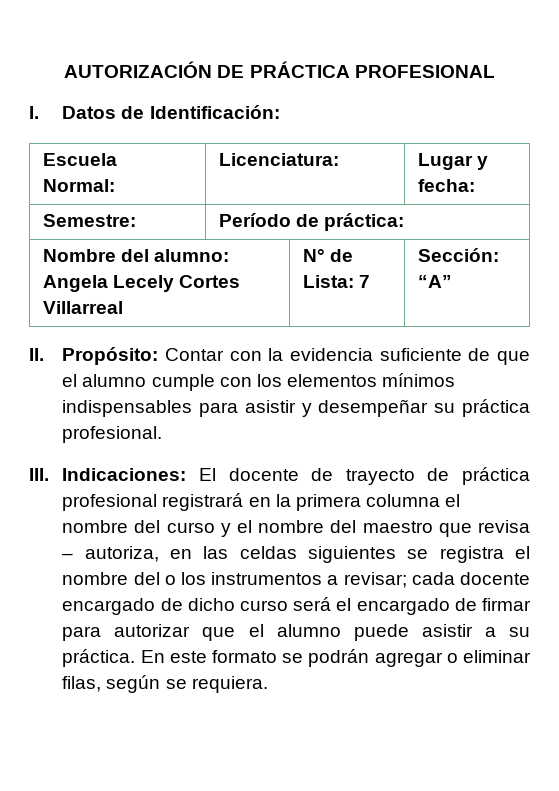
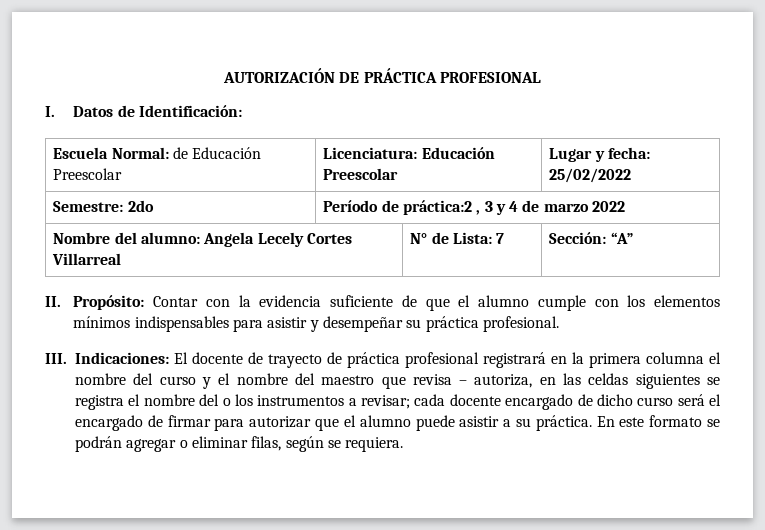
(116, 185) none -> [172,147,262,159] [53,168,123,180] de Educación Preescolar
(340, 159) none -> [421,147,495,159] [323,168,399,180] Educación Preescolar
(476, 185) none -> [549,168,632,183] 25/02/2022
(137, 220) none -> [127,200,154,212] 2do
[324,213,405,231] práctica: -> [402,200,626,215] práctica:2 , 3 y 4 de marzo 2022

